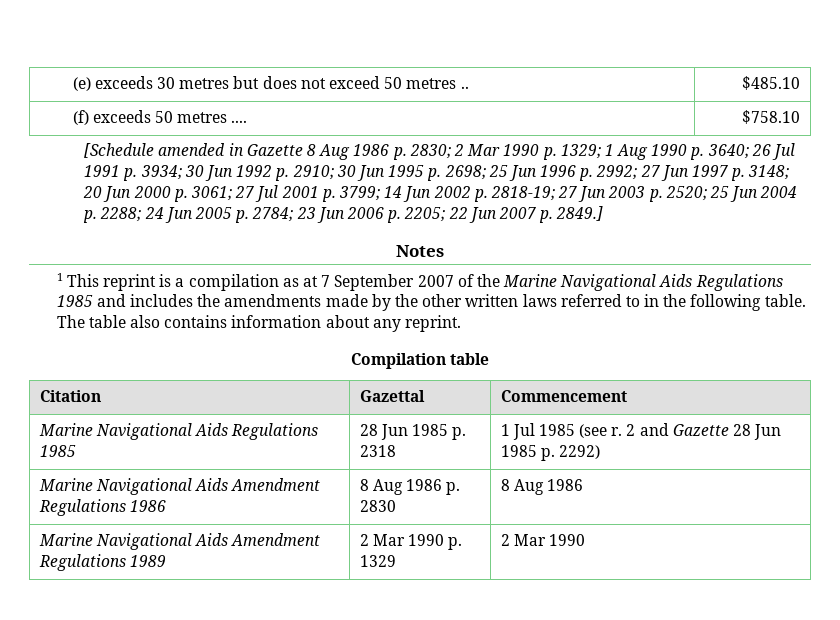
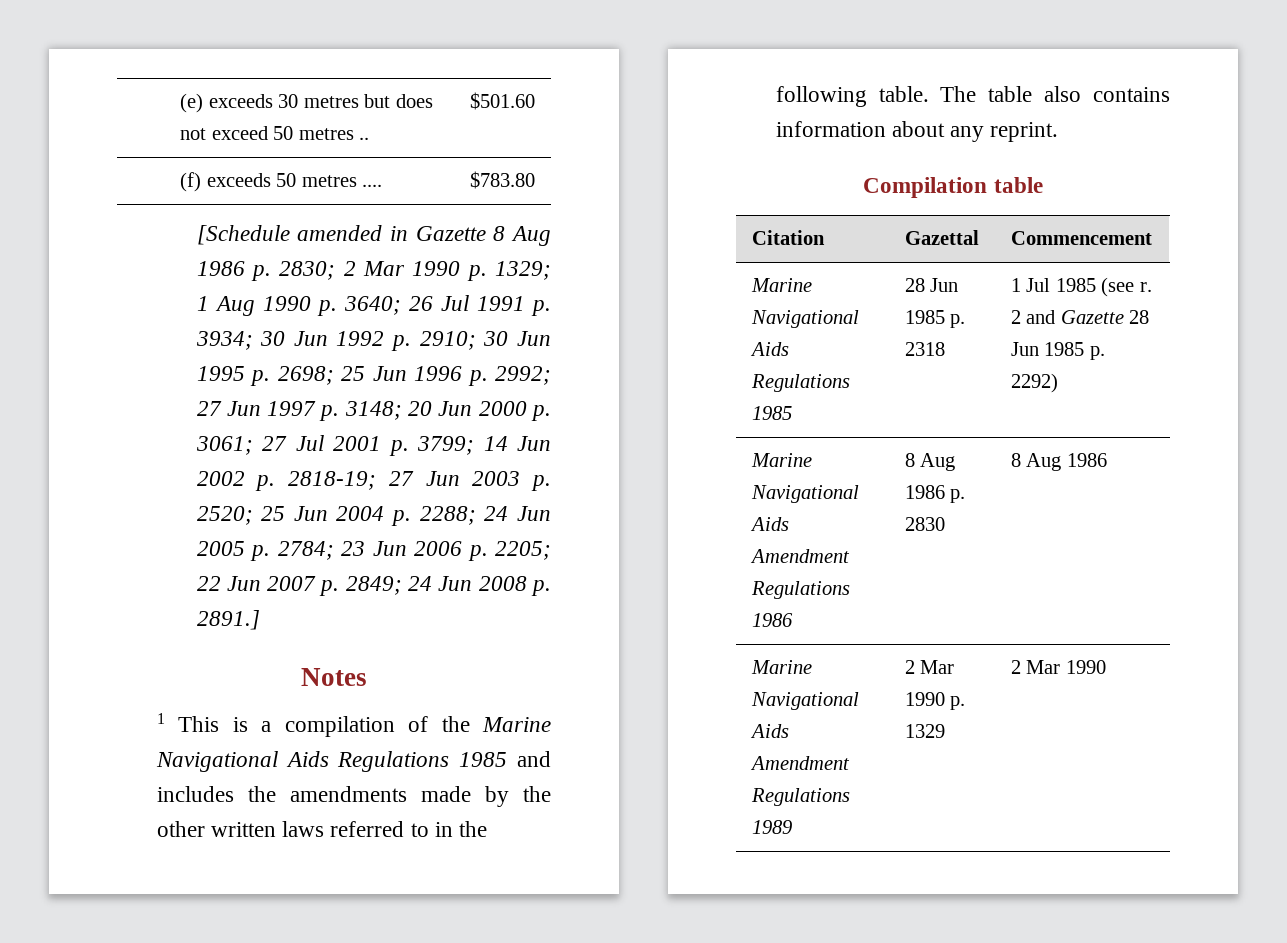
[742,76,801,90] $485.10 -> [470,92,536,110] $501.60
[742,110,801,124] $758.10 -> [470,171,536,189] $783.80
[556,206,604,221] 2849.] -> [345,576,552,596] [196,610,260,630] 2849; 24 Jun 2008 p. 2891.]
[103,274,157,291] reprint -> (220, 724) none
[282,274,454,291] as at 7 September 2007 -> (395, 726) none

